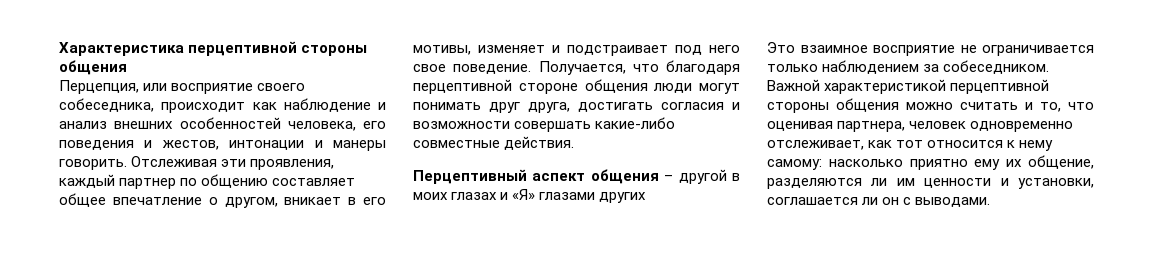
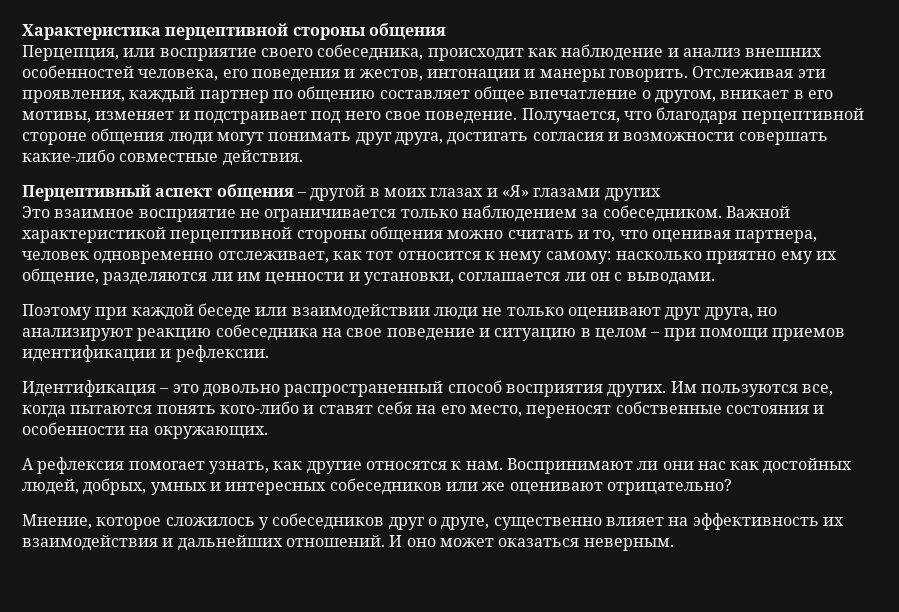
(991, 202) none -> [22,303,777,320] [22,324,846,341] [22,345,269,362] [22,380,834,397] [22,401,825,418] [22,422,268,439] [22,457,853,474] [22,478,732,495] [22,513,844,530] [22,535,674,551] // Поэтому при каждой беседе или взаимодействии люди не только оценивают друг друга, но анализируют реакцию собеседника на свое поведение и ситуацию в целом – при помощи приемов идентификации и рефлексии. // Идентификация – это довольно распространенный способ восприятия других. Им пользуются все, когда пытаются понять кого-либо и ставят себя на его место, переносят собственные состояния и особенности на окружающих. // А рефлексия помогает узнать, как другие относятся к нам. Воспринимают ли они нас как достойных людей, добрых, умных и интересных собеседников или же оценивают отрицательно? // Мнение, которое сложилось у собеседников друг о друге, существенно влияет на эффективность их взаимодействия и дальнейших отношений. И оно может оказаться неверным.

